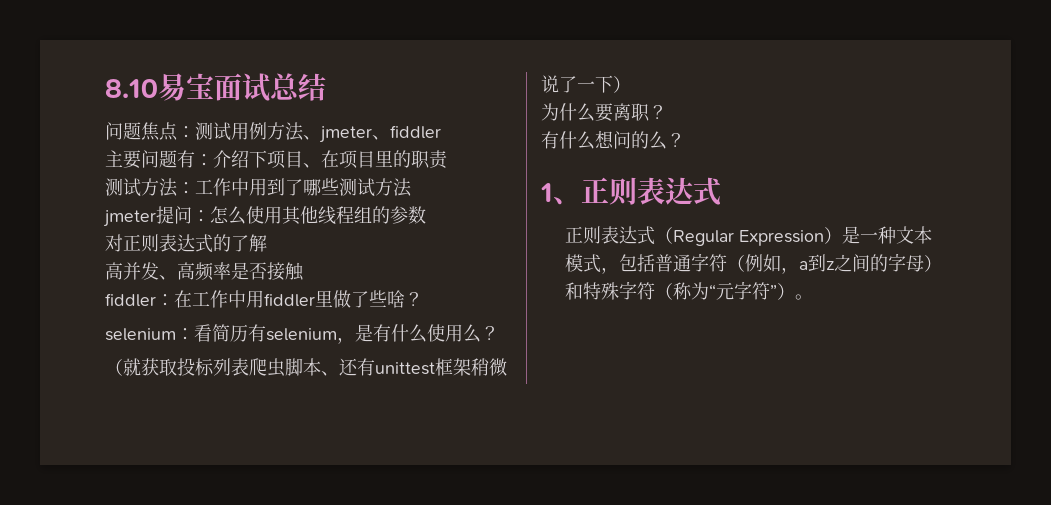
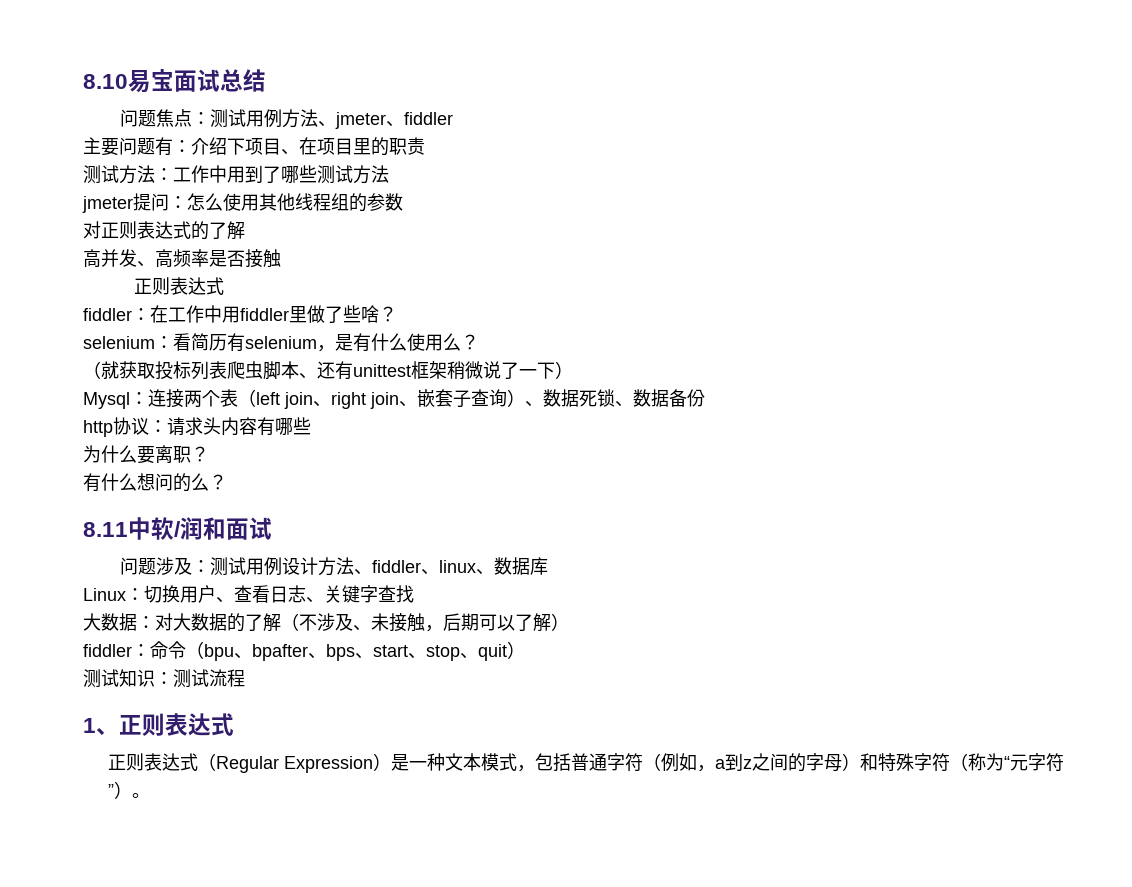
(304, 271) none -> [133,277,224,295] // 正则表达式
(631, 84) none -> [83,389,705,409] [83,417,311,437] // Mysql：连接两个表（left join、right join、嵌套子查询）、数据死锁、数据备份 // http协议：请求头内容有哪些
(685, 140) none -> [83,517,272,540] [119,557,548,576] [83,585,414,603] [83,613,569,632] [83,641,525,661] [83,669,245,688] // 8.11中软/润和面试 // 问题涉及：测试用例设计方法、fiddler、linux、数据库 // Linux：切换用户、查看日志、关键字查找 // 大数据：对大数据的了解（不涉及、未接触，后期可以了解） // fiddler：命令（bpu、bpafter、bps、start、stop、quit） // 测试知识：测试流程

